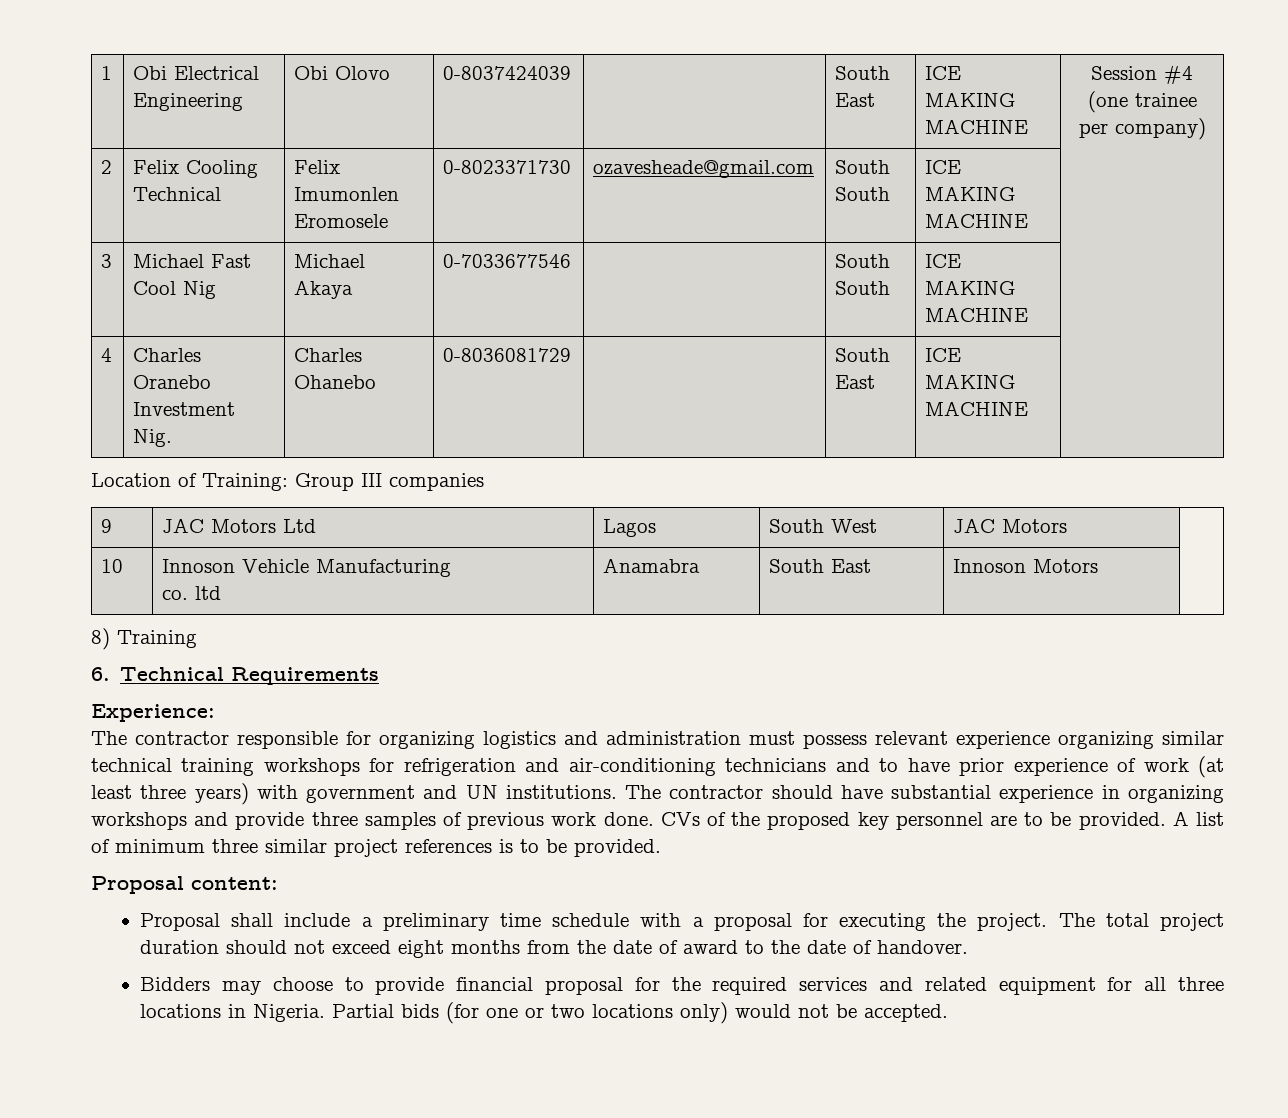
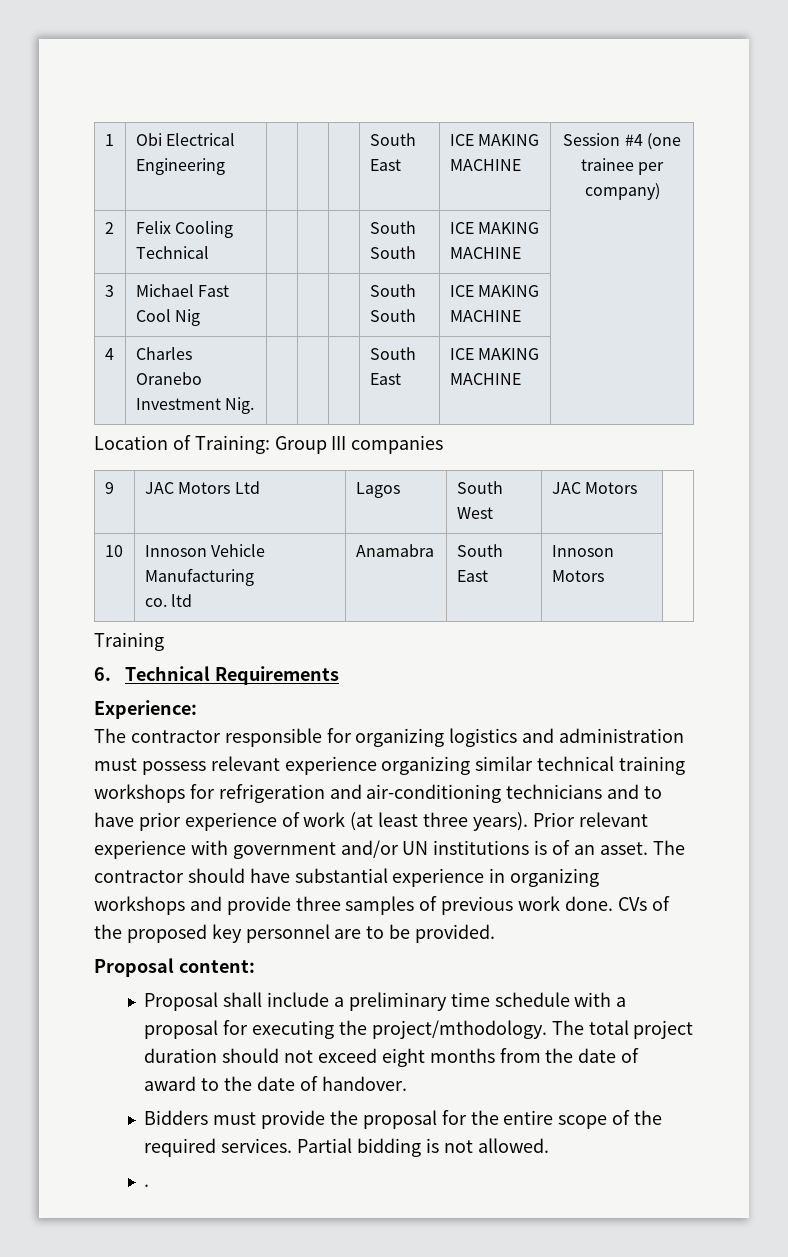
[294,66,391,80] [443,66,572,80] Obi Olovo | 0-8037424039 -> (225, 166) |
[294,160,341,174] [294,187,400,201] [294,214,389,228] [443,160,572,174] [593,160,815,178] Felix Imumonlen Eromosele | 0-8023371730 | ozavesheade@gmail.com -> (209, 252) | |
[294,254,366,268] [294,280,354,299] [443,254,572,268] Michael Akaya | 0-7033677546 -> (201, 317) |
[294,348,363,362] [294,375,377,389] [443,348,572,362] Charles Ohanebo | 0-8036081729 -> (255, 405) |
[91,628,110,650] 8) -> (604, 576) none
[194,783,617,805] years) with government and UN institutions. -> [472,812,648,831] [94,840,648,859] years). Prior relevant experience with government and/or UN institutions is of an asset.
[1172,811,1225,826] [91,839,661,857] A list of minimum three similar project references is to be provided. -> (496, 933) none
[977,913,1048,931] project. -> [371,1020,547,1039] project/mthodology.
[221,977,1224,995] [140,1002,949,1024] may choose to provide financial proposal for the required services and related equipment for all three locations in Nigeria. Partial bids (for one or two locations only) would not be accepted. -> [213,1110,663,1129] [144,1138,549,1157] [144,1184,150,1187] must provide the proposal for the entire scope of the required services. Partial bidding is not allowed. // .

